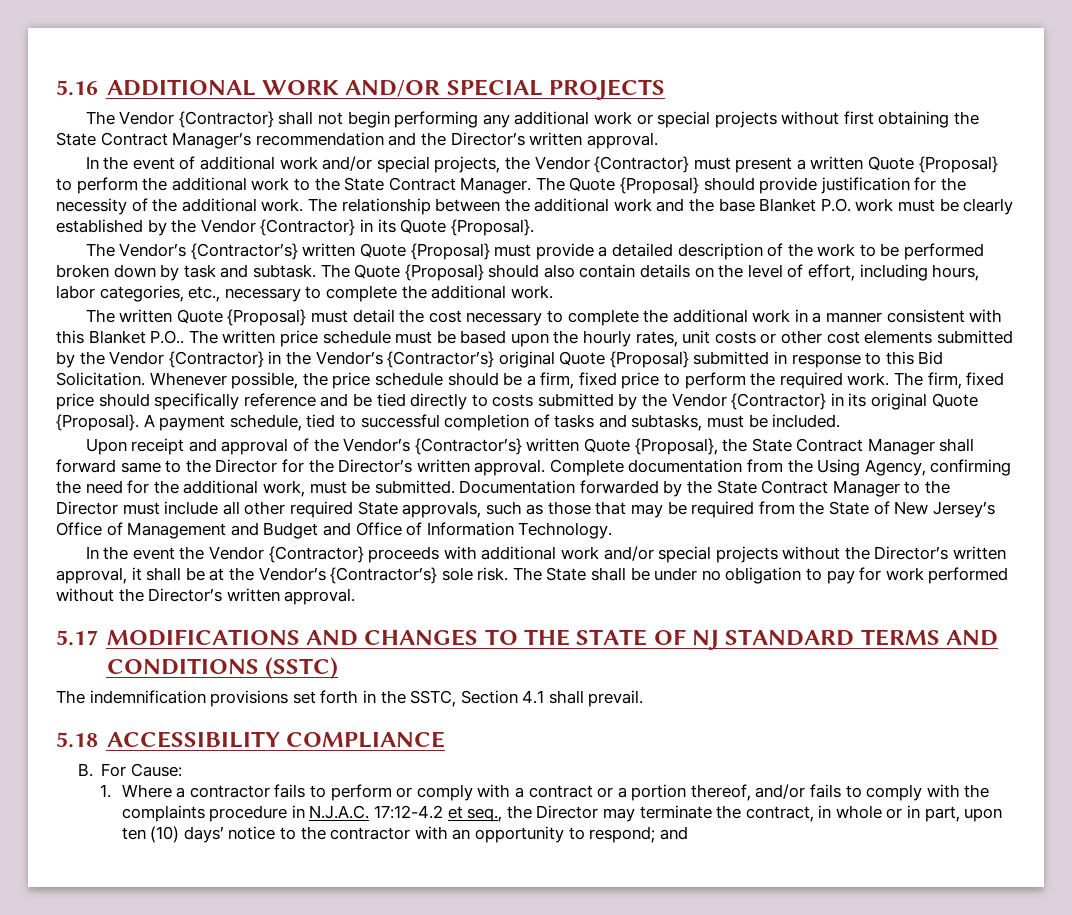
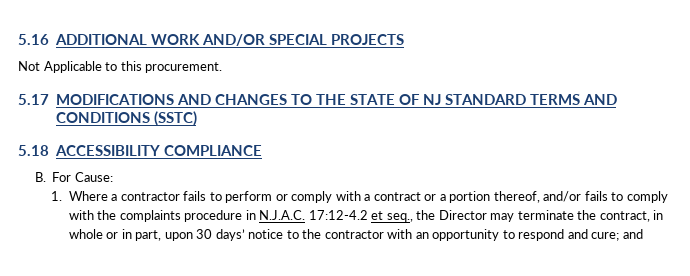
[85,111,980,128] [56,132,658,149] [85,156,998,173] [56,177,967,194] [56,198,1014,215] [56,219,534,236] [85,243,985,260] [56,264,980,281] [56,285,553,302] [85,309,1003,326] [56,330,1013,347] [56,351,944,368] [56,372,1005,389] [56,393,978,410] [56,414,841,431] [85,438,975,455] [56,459,1012,476] [56,480,951,497] [56,501,995,518] [56,522,613,539] [85,546,1007,563] [56,567,1009,584] [56,588,356,605] The Vendor {Contractor} shall not begin performing any additional work or special projects without first obtaining the State Contract Manager’s recommendation and the Director’s written approval. // In the event of additional work and/or special projects, the Vendor {Contractor} must present a written Quote {Proposal} to perform the additional work to the State Contract Manager. The Quote {Proposal} should provide justification for the necessity of the additional work. The relationship between the additional work and the base Blanket P.O. work must be clearly established by the Vendor {Contractor} in its Quote {Proposal}. // The Vendor’s {Contractor’s} written Quote {Proposal} must provide a detailed description of the work to be performed broken down by task and subtask. The Quote {Proposal} should also contain details on the level of effort, including hours, labor categories, etc., necessary to complete the additional work. // The written Quote {Proposal} must detail the cost necessary to complete the additional work in a manner consistent with this Blanket P.O.. The written price schedule must be based upon the hourly rates, unit costs or other cost elements submitted by the Vendor {Contractor} in the Vendor’s {Contractor’s} original Quote {Proposal} submitted in response to this Bid Solicitation. Whenever possible, the price schedule should be a firm, fixed price to perform the required work. The firm, fixed price should specifically reference and be tied directly to costs submitted by the Vendor {Contractor} in its original Quote {Proposal}. A payment schedule, tied to successful completion of tasks and subtasks, must be included. // Upon receipt and approval of the Vendor’s {Contractor’s} written Quote {Proposal}, the State Contract Manager shall forward same to the Director for the Director’s written approval. Complete documentation from the Using Agency, confirming the need for the additional work, must be submitted. Documentation forwarded by the State Contract Manager to the Director must include all other required State approvals, such as those that may be required from the State of New Jersey’s Office of Management and Budget and Office of Information Technology. // In the event the Vendor {Contractor} proceeds with additional work and/or special projects without the Director’s written approval, it shall be at the Vendor’s {Contractor’s} sole risk. The State shall be under no obligation to pay for work performed without the Director’s written approval. -> [18,61,223,73] Not Applicable to this procurement.
[56,690,644,707] // The indemnification provisions set forth in the SSTC, Section 4.1 shall prevail. -> (197, 118) none
[121,826,180,843] ten (10) -> [196,229,213,239] 30
[589,826,656,843] respond; -> [518,229,620,241] respond and cure;

